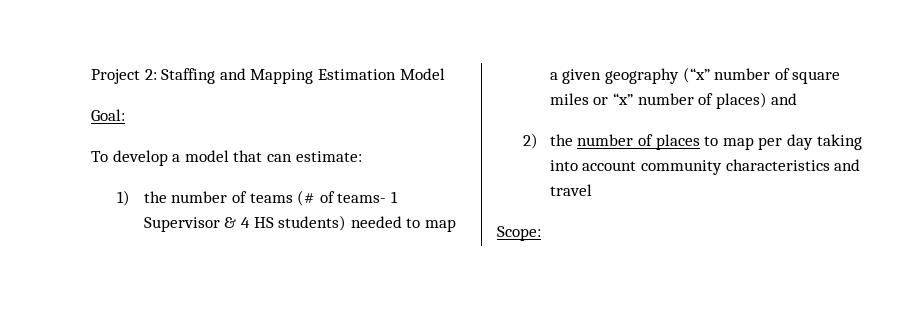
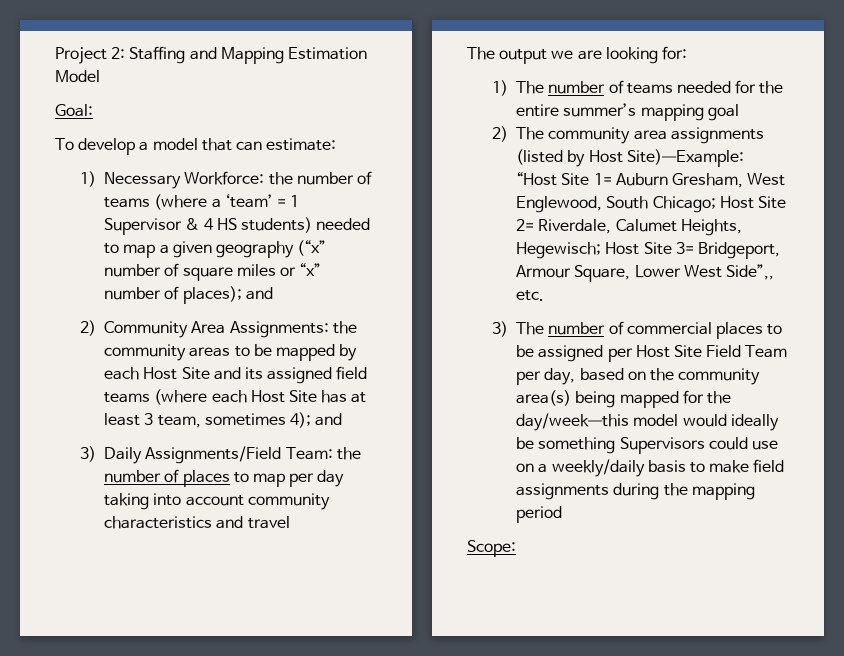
(131, 198) none -> [104,171,265,189] Necessary Workforce:
[297,190,387,206] (# of teams- -> [154,193,287,210] (where a ‘team’ =
[715,92,767,109] places) -> [182,286,242,304] places);
(539, 141) none -> [104,321,357,338] [104,344,358,361] [104,366,368,384] [104,389,367,405] [104,412,343,428] [79,446,333,464] Community Area Assignments: the community areas to be mapped by each Host Site and its assigned field teams (where each Host Site has at least 3 team, sometimes 4); and // 3) Daily Assignments/Field Team:
(592, 190) none -> [467,46,687,64] [491,80,784,96] [516,103,739,121] [491,126,764,144] [516,149,744,167] [516,172,786,188] [516,196,787,213] [516,219,742,236] [516,242,781,259] [516,264,775,282] [516,290,545,301] [491,321,783,339] [516,345,788,362] [516,368,761,385] [516,390,732,408] [516,413,779,431] [516,437,779,454] [516,459,785,477] [516,483,755,500] [516,506,563,523] // The output we are looking for: // 1) The number of teams needed for the entire summer’s mapping goal // 2) The community area assignments (listed by Host Site)—Example: “Host Site 1= Auburn Gresham, West Englewood, South Chicago; Host Site 2= Riverdale, Calumet Heights, Hegewisch; Host Site 3= Bridgeport, Armour Square, Lower West Side”,, etc. // 3) The number of commercial places to be assigned per Host Site Field Team per day, based on the community area(s) being mapped for the day/week—this model would ideally be something Supervisors could use on a weekly/daily basis to make field assignments during the mapping period

